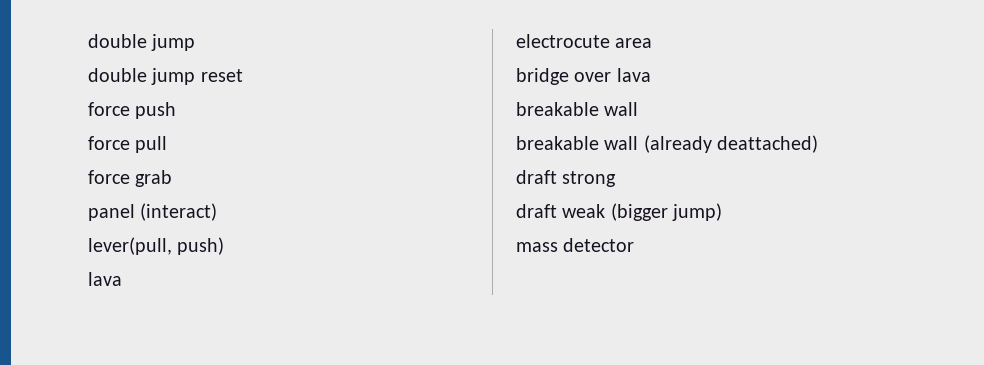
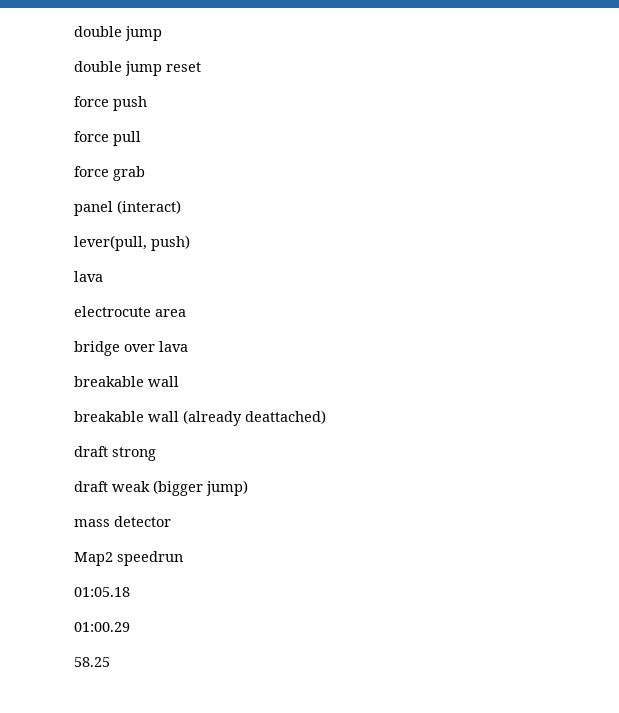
(635, 245) none -> [74,551,183,566] [74,587,130,597] [74,622,130,632] [74,657,110,667] // Map2 speedrun // 01:05.18 // 01:00.29 // 58.25

